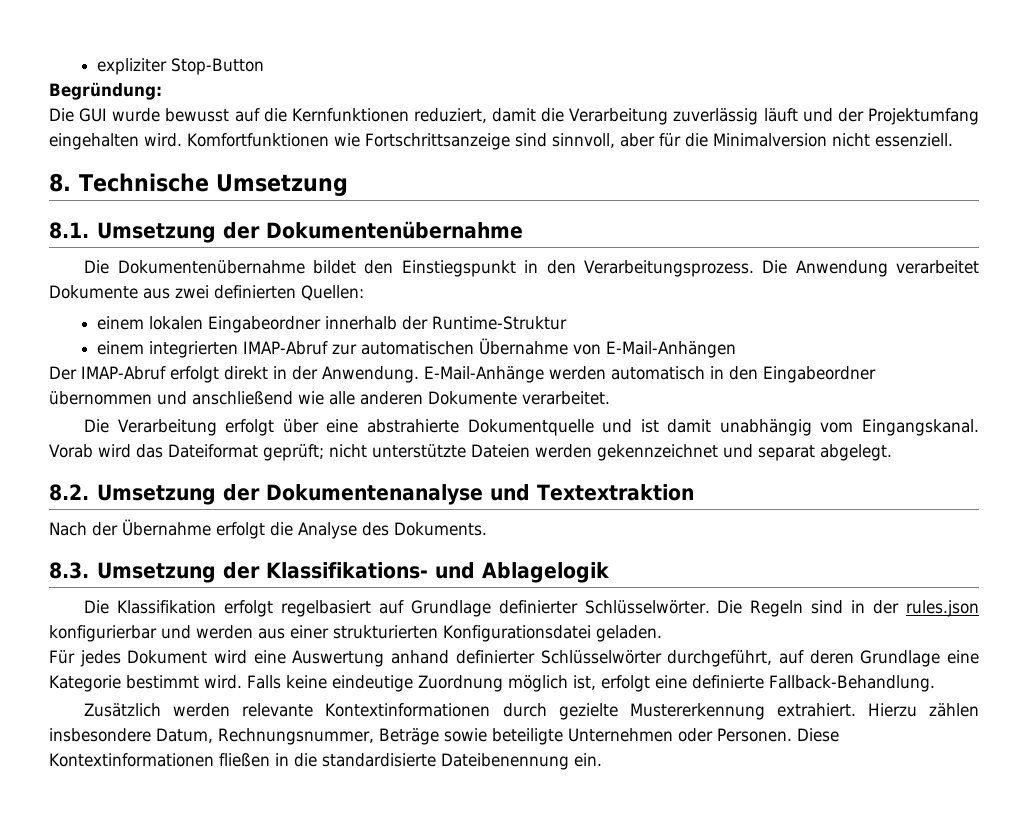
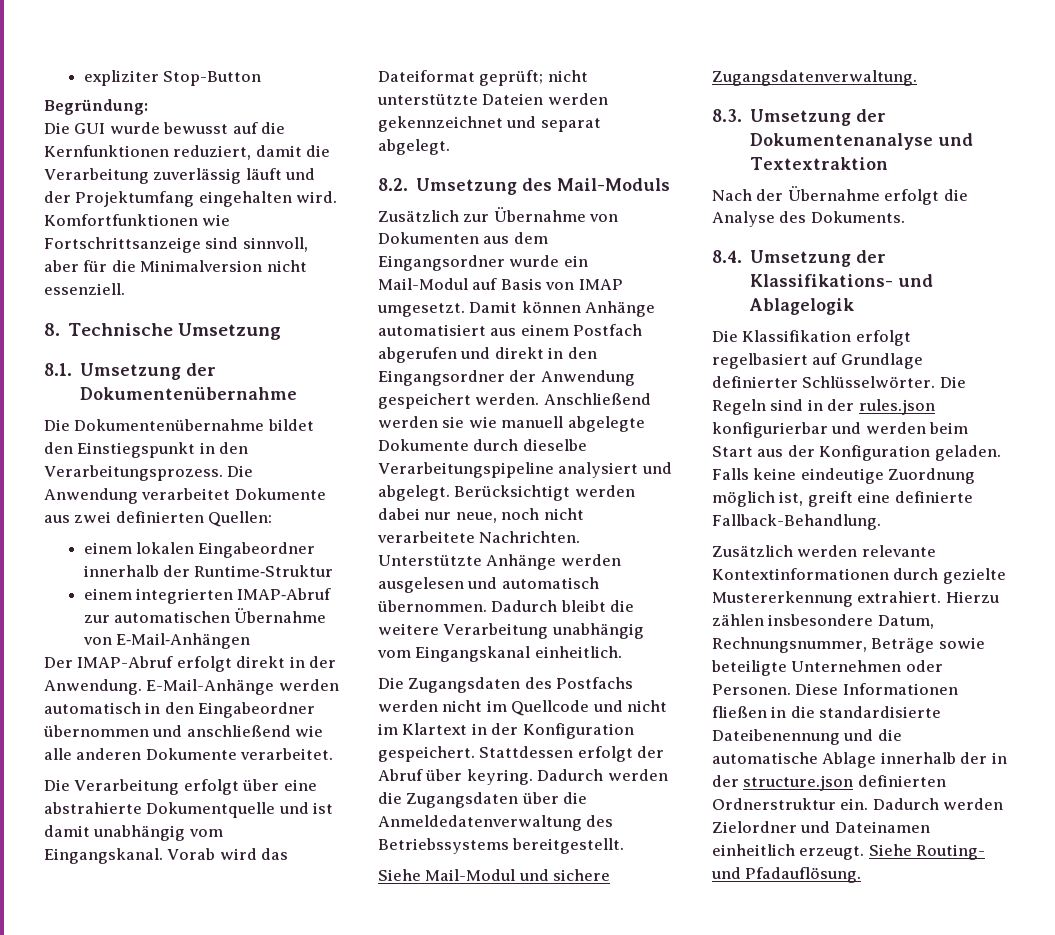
(217, 494) none -> [522,178,671,191] [378,207,619,222] [378,232,548,244] [378,255,588,271] [378,278,623,290] [377,301,656,317] [378,324,643,336] [378,347,597,363] [378,370,635,386] [378,393,651,409] [378,416,645,432] [378,439,587,451] [378,462,672,478] [378,485,635,501] [378,508,584,523] [377,531,581,543] [378,554,621,570] [378,577,599,593] [377,600,635,612] [378,623,644,639] [377,646,622,662] [378,677,634,693] [378,700,668,716] [378,723,634,739] [378,746,665,762] [378,769,668,785] [378,792,588,808] [378,815,614,831] [378,838,625,854] [378,869,611,881] [712,70,917,86] [712,109,852,126] des Mail-Moduls // Zusätzlich zur Übernahme von Dokumenten aus dem Eingangsordner wurde ein Mail-Modul auf Basis von IMAP umgesetzt. Damit können Anhänge automatisiert aus einem Postfach abgerufen und direkt in den Eingangsordner der Anwendung gespeichert werden. Anschließend werden sie wie manuell abgelegte Dokumente durch dieselbe Verarbeitungspipeline analysiert und abgelegt. Berücksichtigt werden dabei nur neue, noch nicht verarbeitete Nachrichten. Unterstützte Anhänge werden ausgelesen und automatisch übernommen. Dadurch bleibt die weitere Verarbeitung unabhängig vom Eingangskanal einheitlich. // Die Zugangsdaten des Postfachs werden nicht im Quellcode und nicht im Klartext in der Konfiguration gespeichert. Stattdessen erfolgt der Abruf über keyring. Dadurch werden die Zugangsdaten über die Anmeldedatenverwaltung des Betriebssystems bereitgestellt. // Siehe Mail-Modul und sichere Zugangsdatenverwaltung. // 8.3. Umsetzung
[49,562,89,579] 8.3. -> [712,250,742,263] 8.4.
[258,625,662,642] [49,650,980,667] [49,675,242,692] aus einer strukturierten Konfigurationsdatei geladen. // Für jedes Dokument wird eine Auswertung anhand definierter Schlüsselwörter durchgeführt, auf deren Grundlage eine Kategorie bestimmt wird. -> [929,422,969,434] [712,445,1001,461] beim Start aus der Konfiguration geladen.
[600,675,650,692] erfolgt -> [807,491,853,507] greift
[49,753,214,767] Kontextinformationen -> [842,683,958,695] Informationen
[573,753,602,767] ein. -> [843,729,902,741] [712,752,1007,768] [712,775,946,791] [712,798,1004,810] [712,821,930,833] [712,844,986,860] [711,867,862,883] und die automatische Ablage innerhalb der in der structure.json definierten Ordnerstruktur ein. Dadurch werden Zielordner und Dateinamen einheitlich erzeugt. Siehe Routing- und Pfadauflösung.

